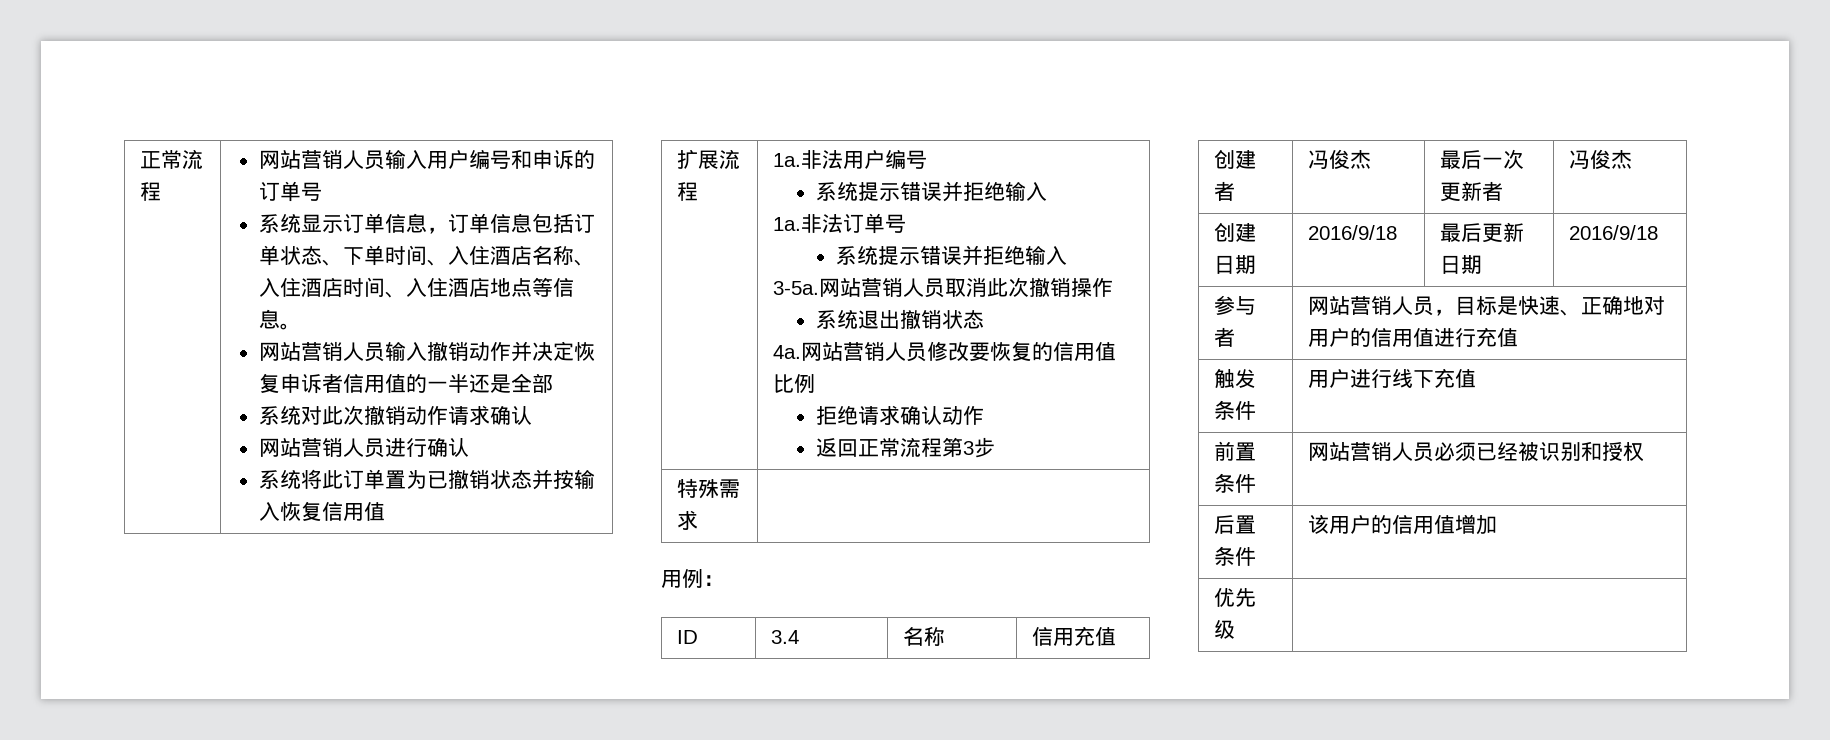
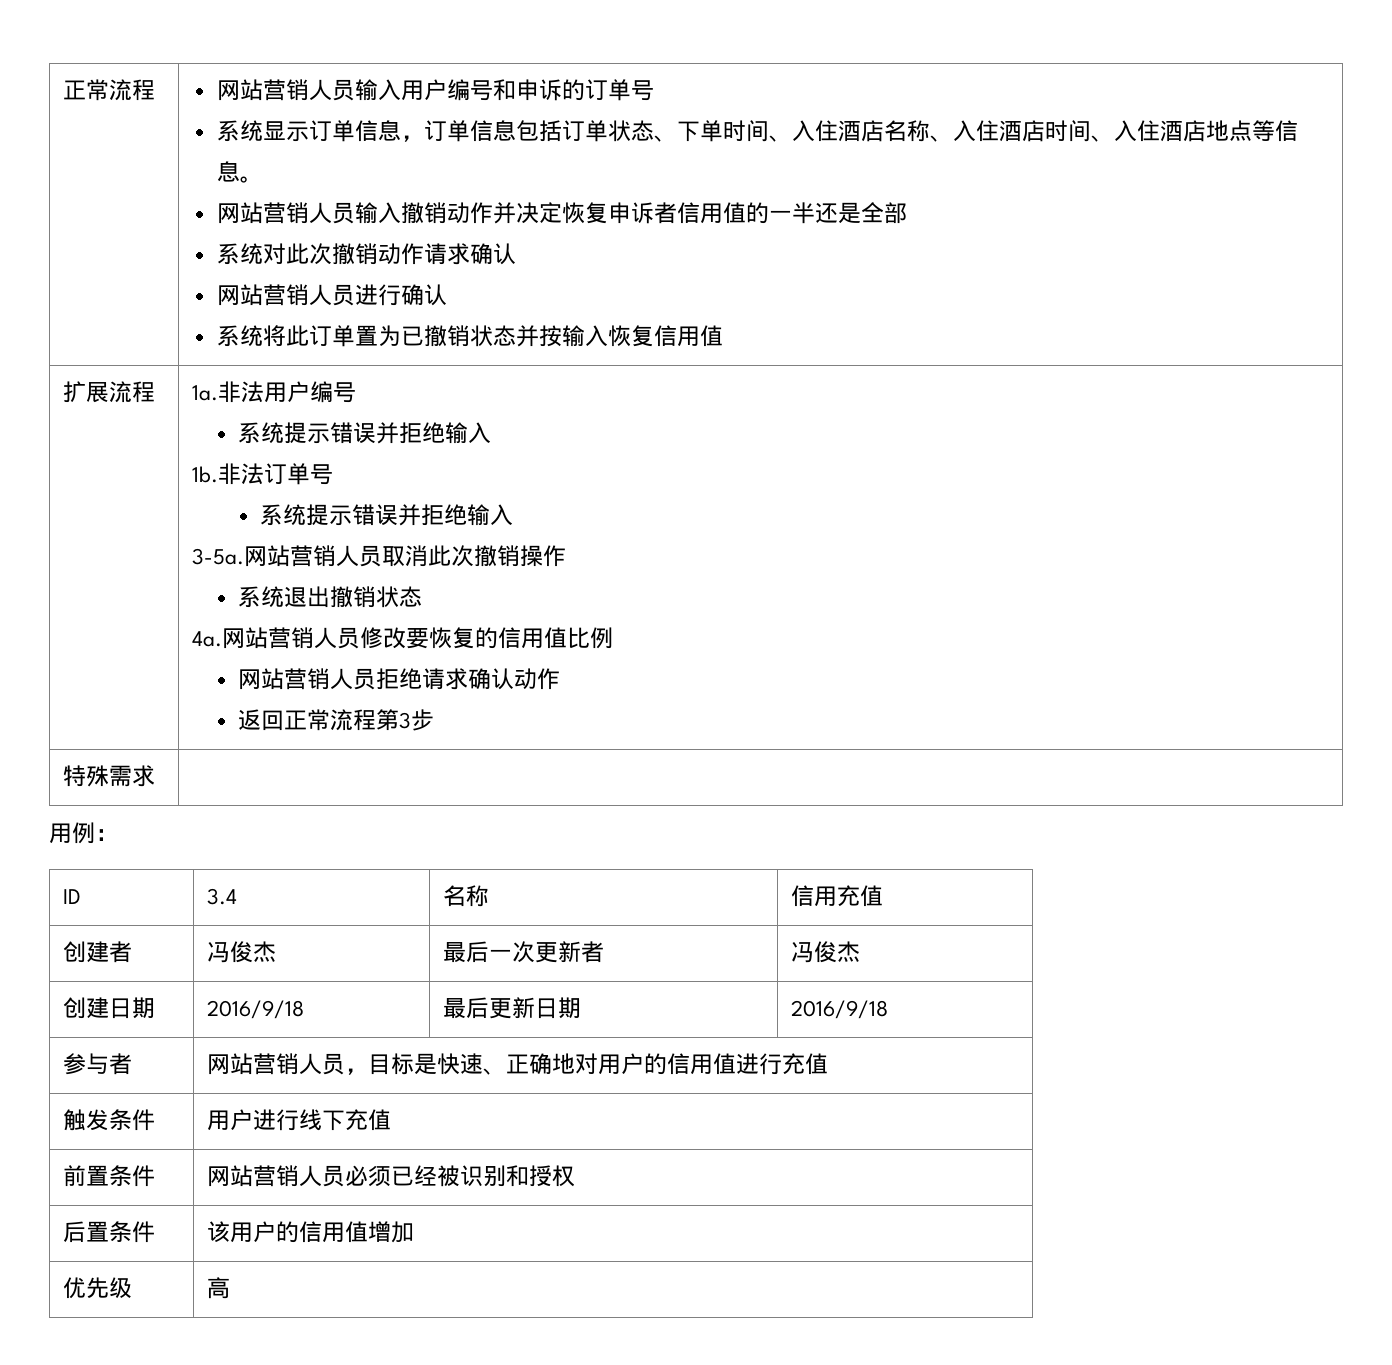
[773,217,802,231] 1a. -> [191,466,218,483] 1b.
(816, 384) none -> [238,668,377,690] 网站营销人员
(1236, 629) none -> [206,1277,230,1299] 高

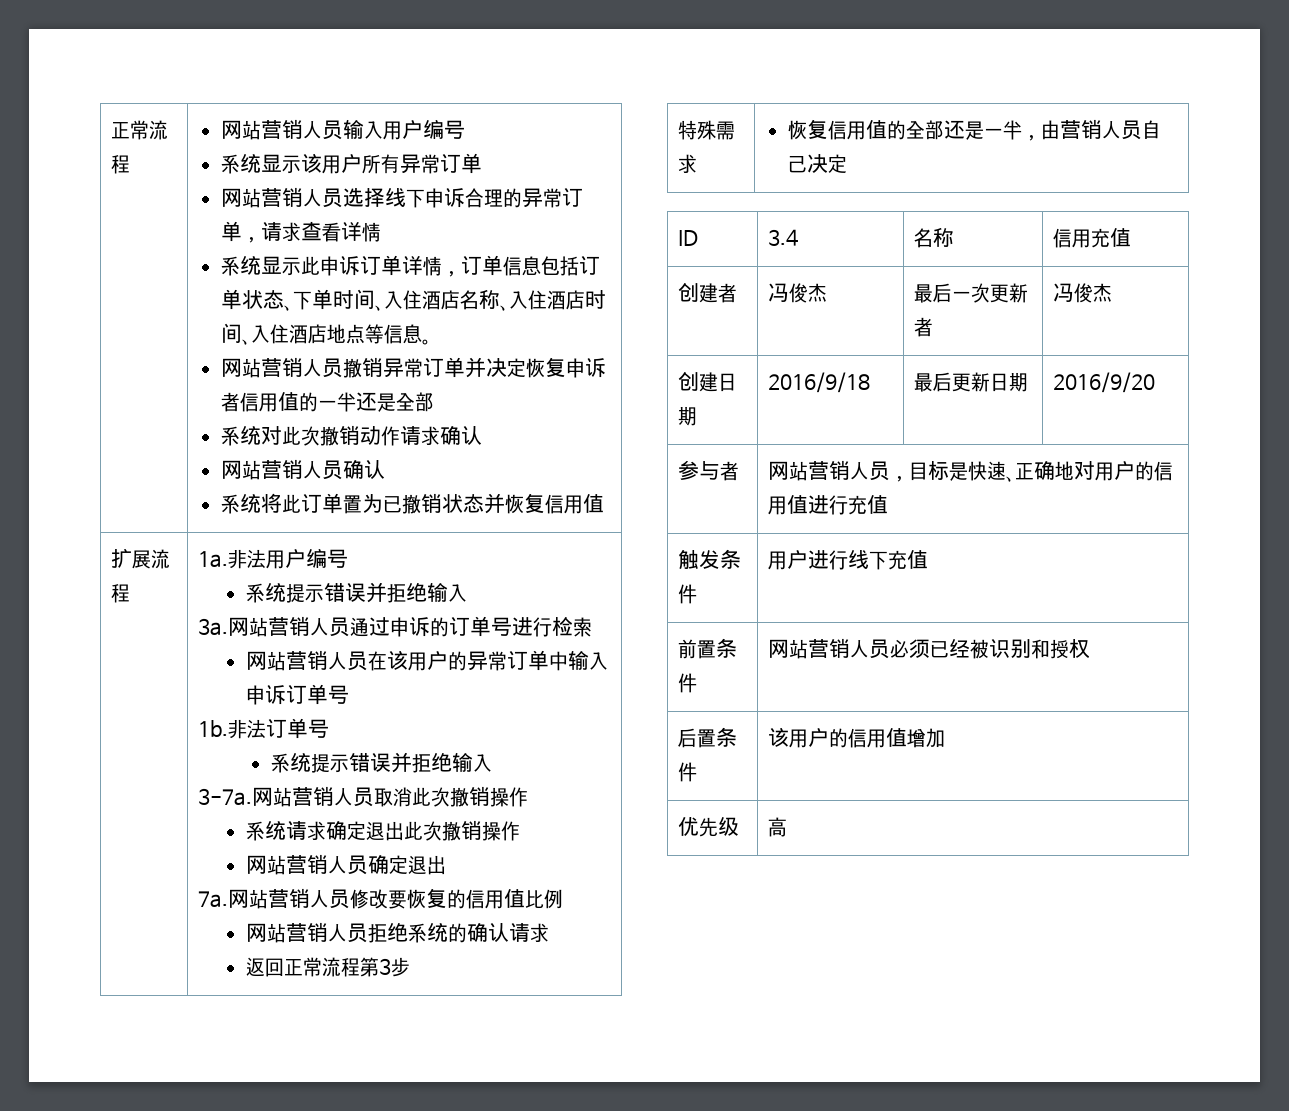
[492,79,654,101] [216,120,401,142] 和申诉的订单号 // 系统显示订单信息 -> [221,153,483,174] [221,187,584,208] [221,221,382,243] [221,255,443,276] // 系统显示该用户所有异常订单 // 网站营销人员选择线下申诉合理的异常订单，请求查看详情 // 系统显示此申诉订单详情
[354,202,493,224] 输入撤销动作 -> [343,357,466,378] 撤销异常订单
[354,284,401,306] 进行 -> (344, 470) none
[538,325,608,347] 按输入 -> (506, 503) none
(492, 433) none -> [198,616,593,637] [245,650,608,671] [245,684,349,705] // 3a.网站营销人员通过申诉的订单号进行检索 // 网站营销人员在该用户的异常订单中输入申诉订单号
[191,548,244,565] 3-5a. -> [198,788,253,806] 3-7a.
[284,586,423,608] [191,631,222,647] 退出撤销状态 // 4a. -> [285,820,520,841] [245,854,446,875] [198,891,229,908] 请求确定退出此次撤销操作 // 网站营销人员确定退出 // 7a.
[422,668,561,690] 请求确认动作 -> [407,923,549,943] 系统的确认请求
[49,822,118,844] // 用例： -> [788,119,1162,141] [788,154,848,173] 恢复信用值的全部还是一半，由营销人员自己决定
[790,1000,888,1019] 2016/9/18 -> [1053,372,1156,393] 2016/9/20

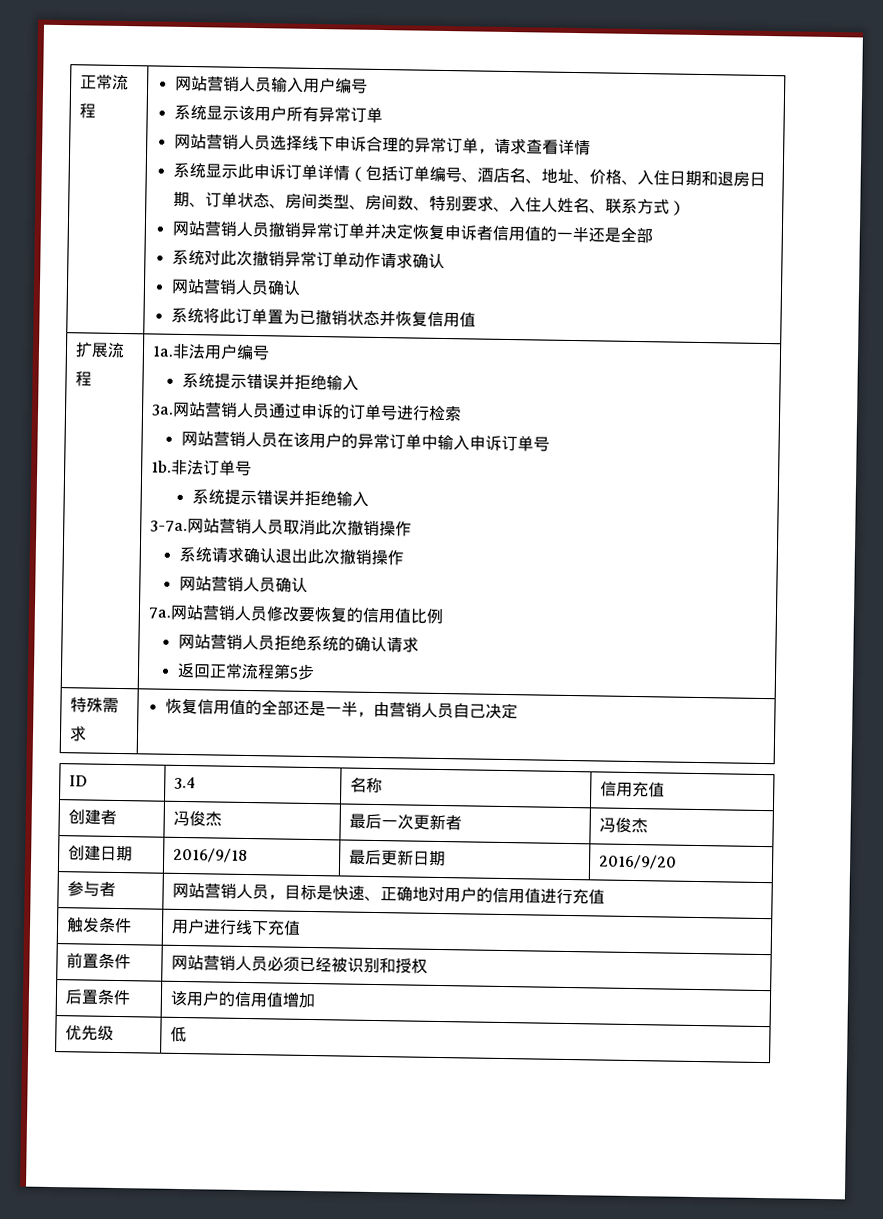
[442,255,601,277] [221,289,607,311] [221,323,432,345] ，订单信息包括订单状态、下单时间、入住酒店名称、入住酒店时间、入住酒店地点等信息。 -> [348,164,766,187] [172,191,686,216] （包括订单编号、酒店名、地址、价格、入住日期和退房日期、订单状态、房间类型、房间数、特别要求、入住人姓名、联系方式）
(361, 435) none -> [283,251,349,268] 异常订单
[346,821,366,840] 定 -> [258,548,276,564] 认
[388,855,446,875] 定退出 -> [290,577,308,593] 认
[378,958,391,975] 3 -> [288,666,299,679] 5
[768,817,788,837] 高 -> [170,1026,188,1043] 低

